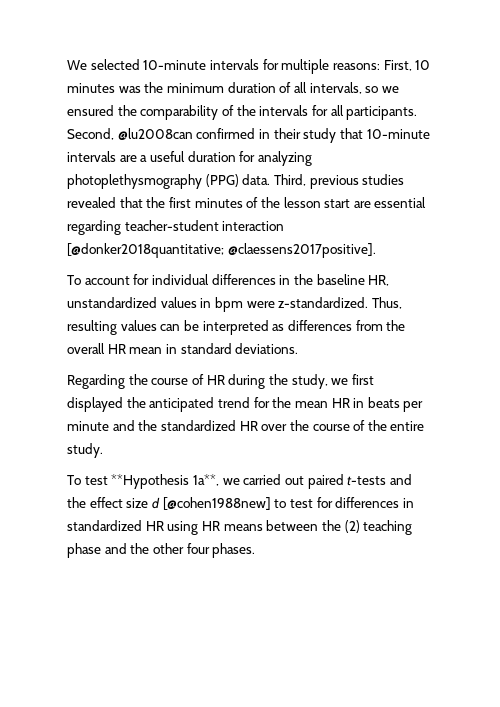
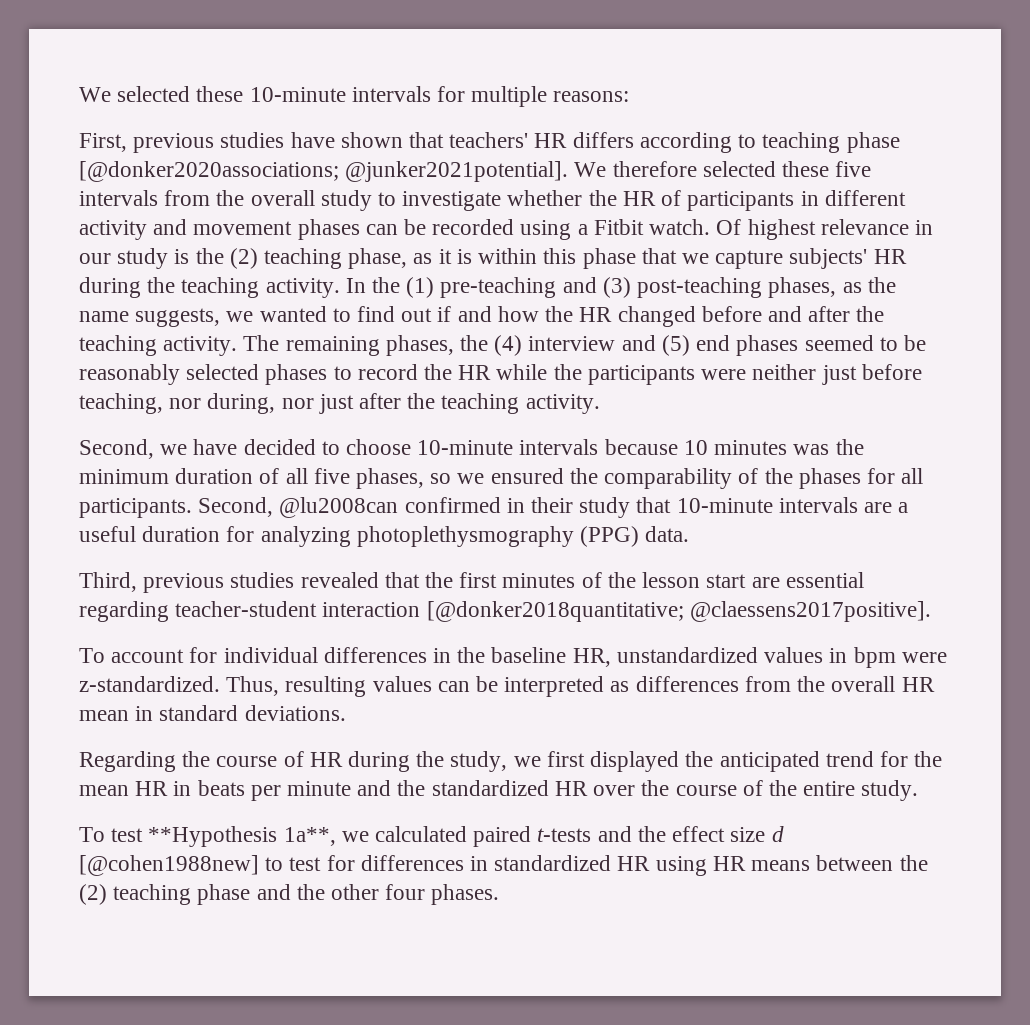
(140, 64) none -> [196,86,244,102] these
[383,60,412,71] First, -> [79,132,900,153] [79,161,872,182] [79,190,906,211] [79,219,933,240] [79,248,907,269] [79,277,896,298] [79,306,885,327] [79,335,926,356] [79,364,922,385] [79,393,600,414] [79,439,678,459] // First, previous studies have shown that teachers' HR differs according to teaching phase [@donker2020associations; @junker2021potential]. We therefore selected these five intervals from the overall study to investigate whether the HR of participants in different activity and movement phases can be recorded using a Fitbit watch. Of highest relevance in our study is the (2) teaching phase, as it is within this phase that we capture subjects' HR during the teaching activity. In the (1) pre-teaching and (3) post-teaching phases, as the name suggests, we wanted to find out if and how the HR changed before and after the teaching activity. The remaining phases, the (4) interview and (5) end phases seemed to be reasonably selected phases to record the HR while the participants were neither just before teaching, nor during, nor just after the teaching activity. // Second, we have decided to choose 10-minute intervals because
[309,82,362,94] intervals, -> [313,468,425,489] five phases,
[259,105,309,116] intervals -> [798,468,861,489] phases
(271, 179) none -> (690, 534) //
[243,474,304,485] carried out -> [375,826,468,842] calculated

